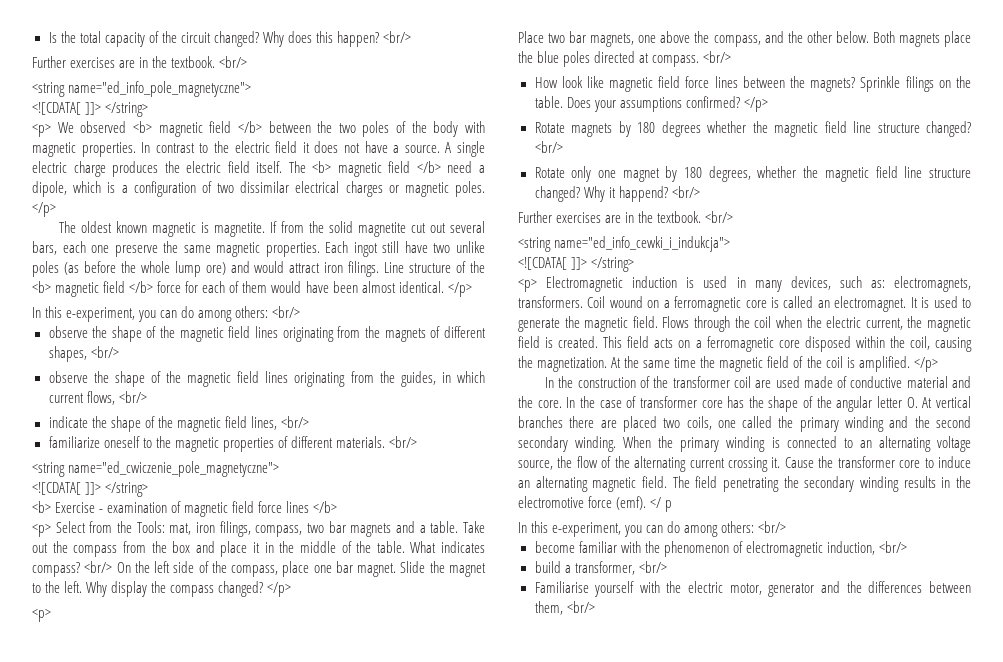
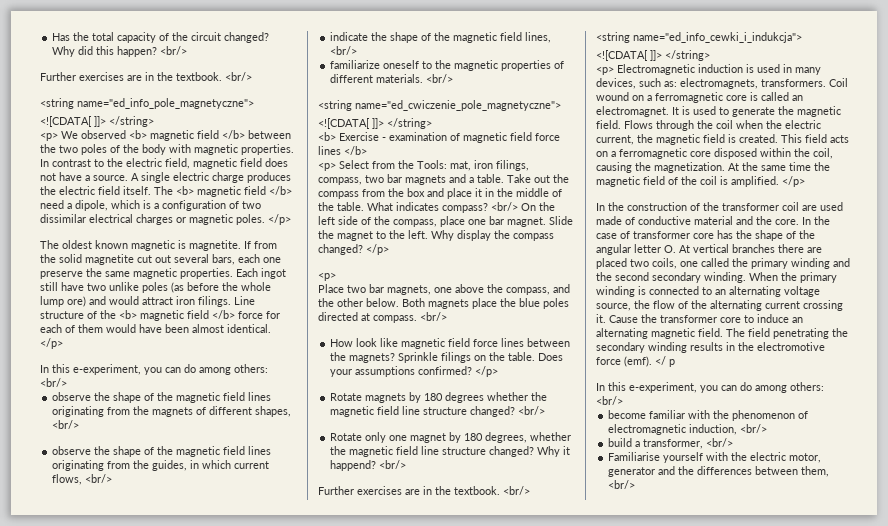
[48,32,57,43] Is -> [52,33,71,41] Has
[287,31,312,43] does -> [78,46,94,55] did
[275,141,310,153] field it -> [165,158,262,169] field, magnetic field

